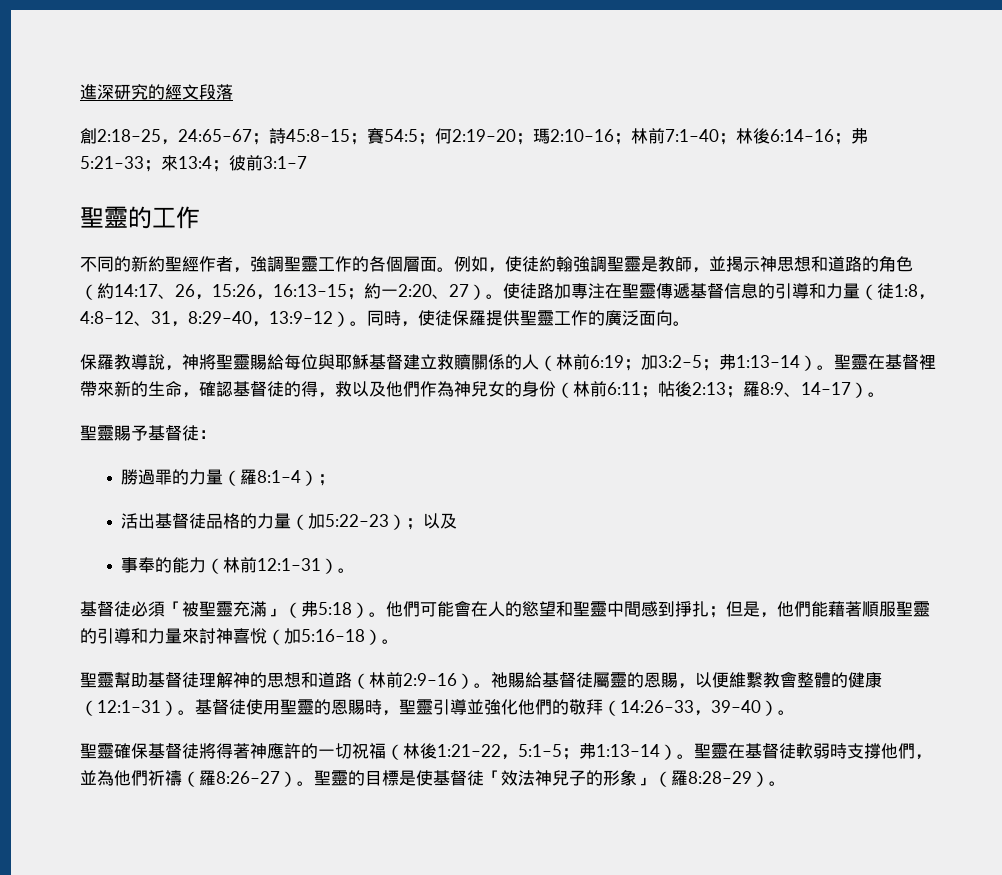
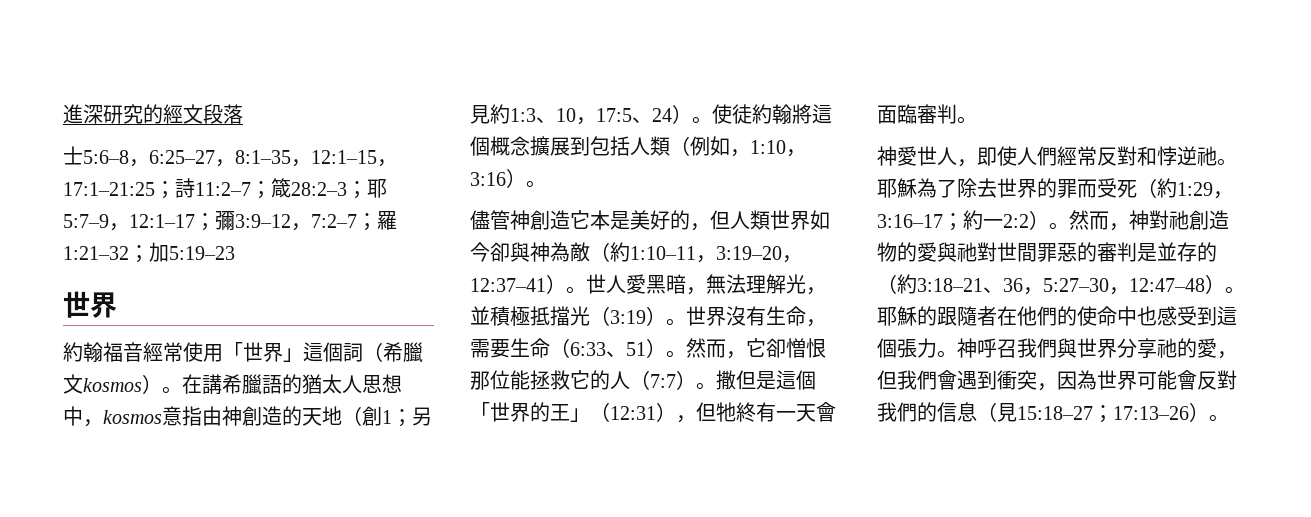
[80,127,868,145] [80,155,307,172] [80,206,200,229] [80,255,913,273] [80,283,935,300] [80,310,690,327] [80,354,936,371] [80,381,885,398] [80,425,216,441] [121,469,336,486] [121,513,458,530] [121,557,356,574] [80,600,930,618] [80,628,399,645] [80,671,882,689] [80,699,795,716] [80,743,932,760] [80,769,752,787] 創2:18–25，24:65–67；詩45:8–15；賽54:5；何2:19–20；瑪2:10–16；林前7:1–40；林後6:14–16；弗5:21–33；來13:4；彼前3:1–7 // 聖靈的工作 // 不同的新約聖經作者，強調聖靈工作的各個層面。例如，使徒約翰強調聖靈是教師，並揭示神思想和道路的角色（約14:17、26，15:26，16:13–15；約一2:20、27）。使徒路加專注在聖靈傳遞基督信息的引導和力量（徒1:8，4:8–12、31，8:29–40，13:9–12）。同時，使徒保羅提供聖靈工作的廣泛面向。 // 保羅教導說，神將聖靈賜給每位與耶穌基督建立救贖關係的人（林前6:19；加3:2–5；弗1:13–14）。聖靈在基督裡帶來新的生命，確認基督徒的得，救以及他們作為神兒女的身份（林前6:11；帖後2:13；羅8:9、14–17）。 // 聖靈賜予基督徒： // 勝過罪的力量（羅8:1–4）； // 活出基督徒品格的力量（加5:22–23）；以及 // 事奉的能力（林前12:1–31）。 // 基督徒必須「被聖靈充滿」（弗5:18）。他們可能會在人的慾望和聖靈中間感到掙扎；但是，他們能藉著順服聖靈的引導和力量來討神喜悅（加5:16–18）。 // 聖靈幫助基督徒理解神的思想和道路（林前2:9–16）。祂賜給基督徒屬靈的恩賜，以便維繫教會整體的健康（12:1–31）。基督徒使用聖靈的恩賜時，聖靈引導並強化他們的敬拜（14:26–33，39–40）。 // 聖靈確保基督徒將得著神應許的一切祝福（林後1:21–22，5:1–5；弗1:13–14）。聖靈在基督徒軟弱時支撐他們，並為他們祈禱（羅8:26–27）。聖靈的目標是使基督徒「效法神兒子的形象」（羅8:28–29 -> [63,146,397,167] [63,178,387,199] [63,211,397,231] [63,242,235,263] [63,291,117,318] [63,342,423,362] [63,374,402,394] [63,406,432,427] [470,104,832,125] [470,136,806,157] [470,168,546,188] [470,210,830,231] [470,242,802,263] [470,274,826,295] [470,306,826,327] [470,338,826,359] [470,370,816,390] [470,402,836,423] [877,104,977,124] [877,146,1237,167] [877,178,1233,199] [877,210,1229,231] [877,242,1217,262] [877,274,1245,295] [877,306,1237,326] [877,338,1237,359] [877,370,1237,391] [877,402,1189,423] 士5:6–8，6:25–27，8:1–35，12:1–15，17:1–21:25；詩11:2–7；箴28:2–3；耶5:7–9，12:1–17；彌3:9–12，7:2–7；羅1:21–32；加5:19–23 // 世界 // 約翰福音經常使用「世界」這個詞（希臘文kosmos）。在講希臘語的猶太人思想中，kosmos意指由神創造的天地（創1；另見約1:3、10，17:5、24）。使徒約翰將這個概念擴展到包括人類（例如，1:10，3:16）。 // 儘管神創造它本是美好的，但人類世界如今卻與神為敵（約1:10–11，3:19–20，12:37–41）。世人愛黑暗，無法理解光，並積極抵擋光（3:19）。世界沒有生命，需要生命（6:33、51）。然而，它卻憎恨那位能拯救它的人（7:7）。撒但是這個「世界的王」（12:31），但牠終有一天會面臨審判。 // 神愛世人，即使人們經常反對和悖逆祂。耶穌為了除去世界的罪而受死（約1:29，3:16–17；約一2:2）。然而，神對祂創造物的愛與祂對世間罪惡的審判是並存的（約3:18–21、36，5:27–30，12:47–48）。耶穌的跟隨者在他們的使命中也感受到這個張力。神呼召我們與世界分享祂的愛，但我們會遇到衝突，因為世界可能會反對我們的信息（見15:18–27；17:13–26

